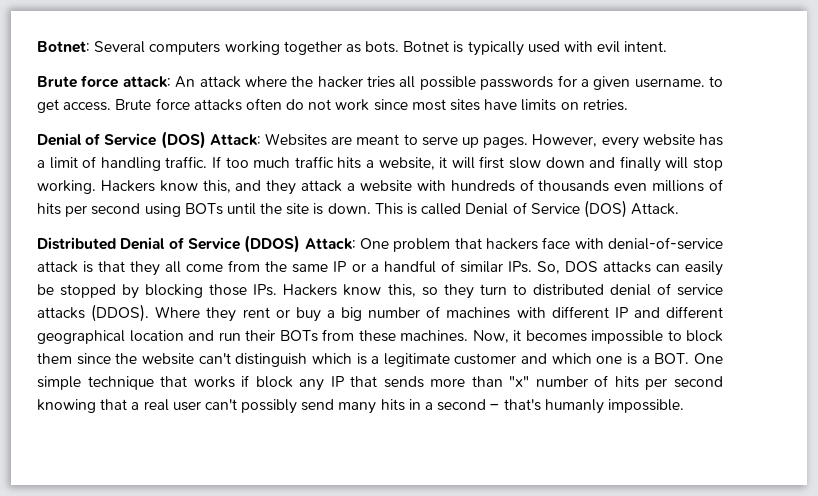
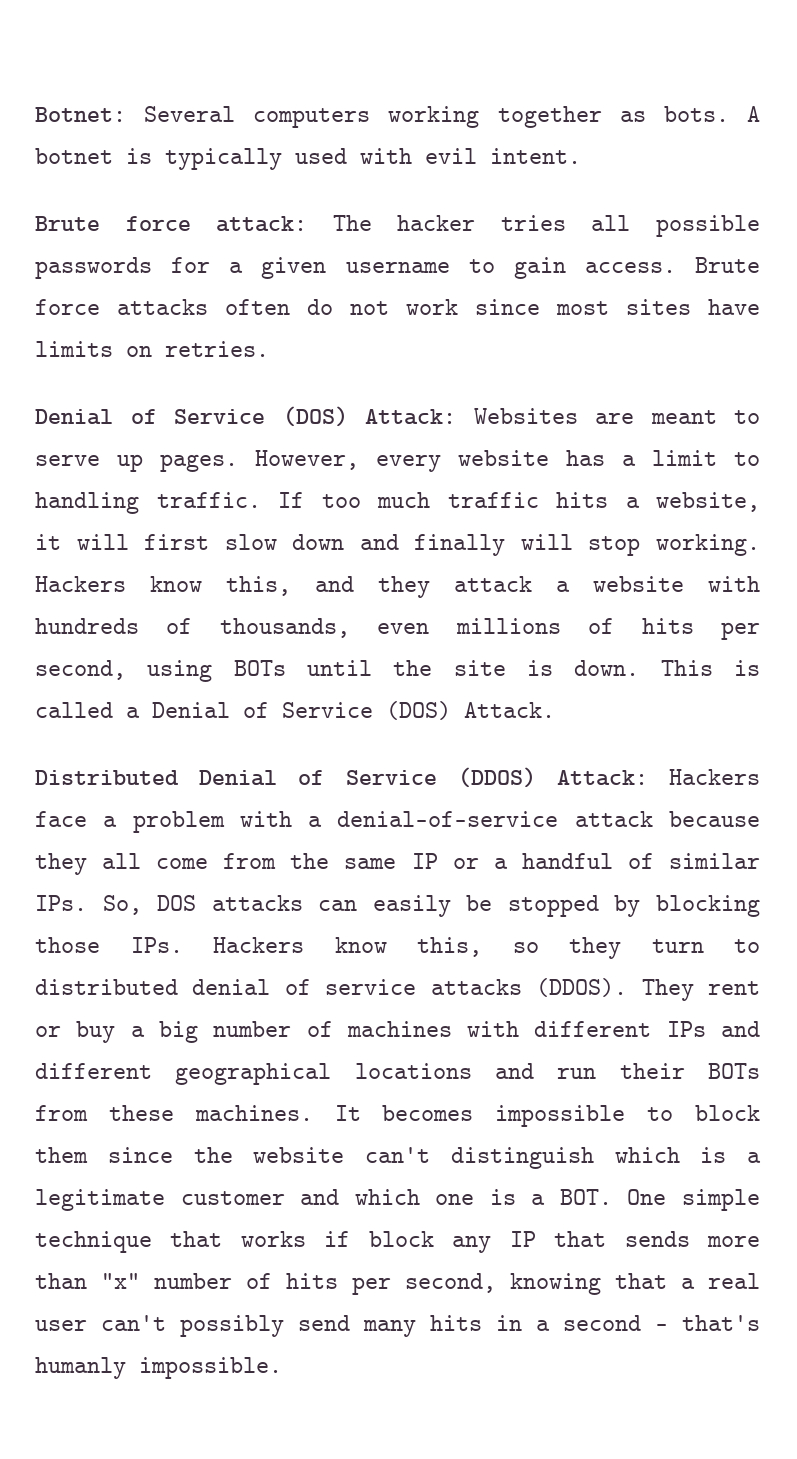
[403,41,450,52] Botnet -> [747,106,760,122] [35,148,113,164] A botnet
[175,76,314,88] An attack where the -> [332,215,372,231] The
[634,76,723,88] [37,99,59,113] username. to get -> [345,257,566,279] username to gain
[82,156,97,168] of -> [734,452,760,466] to
[538,180,610,192] thousands -> [219,618,350,638] thousands,
[91,203,141,215] second -> [35,660,126,680] second,
(462, 209) none -> [126,707,140,718] a
[360,237,723,252] [37,261,126,273] One problem that hackers face with denial-of-service attack is that -> [669,769,760,785] [35,811,760,833] Hackers face a problem with a denial-of-service attack because
[155,306,237,322] Where they -> [641,979,694,1001] They
[614,307,628,318] IP -> [666,1021,706,1037] IPs
[129,330,184,342] location -> [354,1063,472,1079] locations
[472,330,521,343] Now, it -> [334,1105,361,1121] It
[673,376,723,388] second -> [405,1273,496,1293] second,

